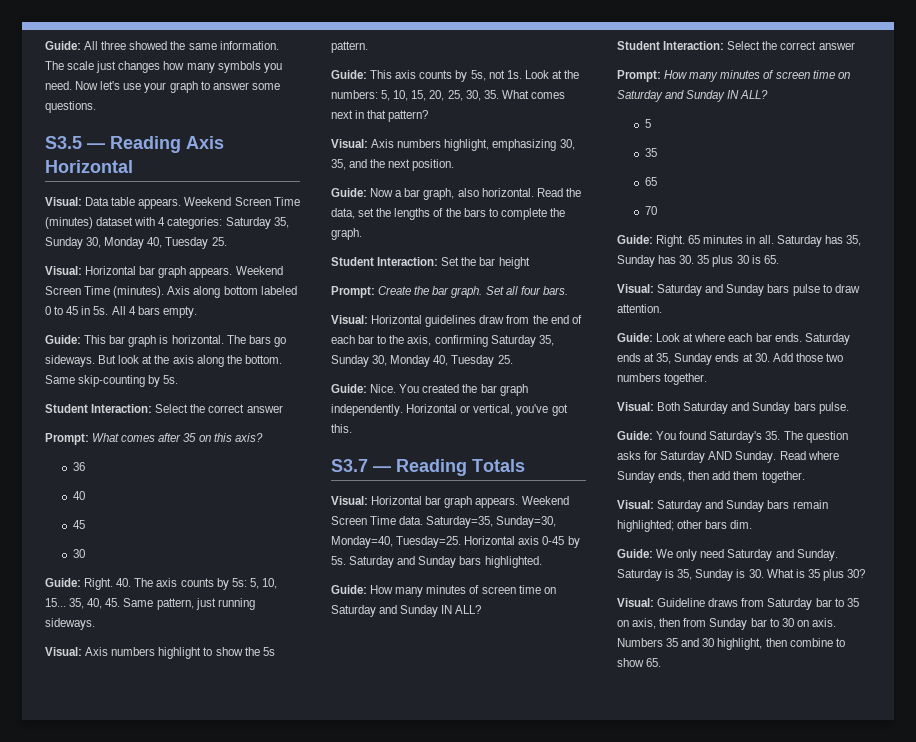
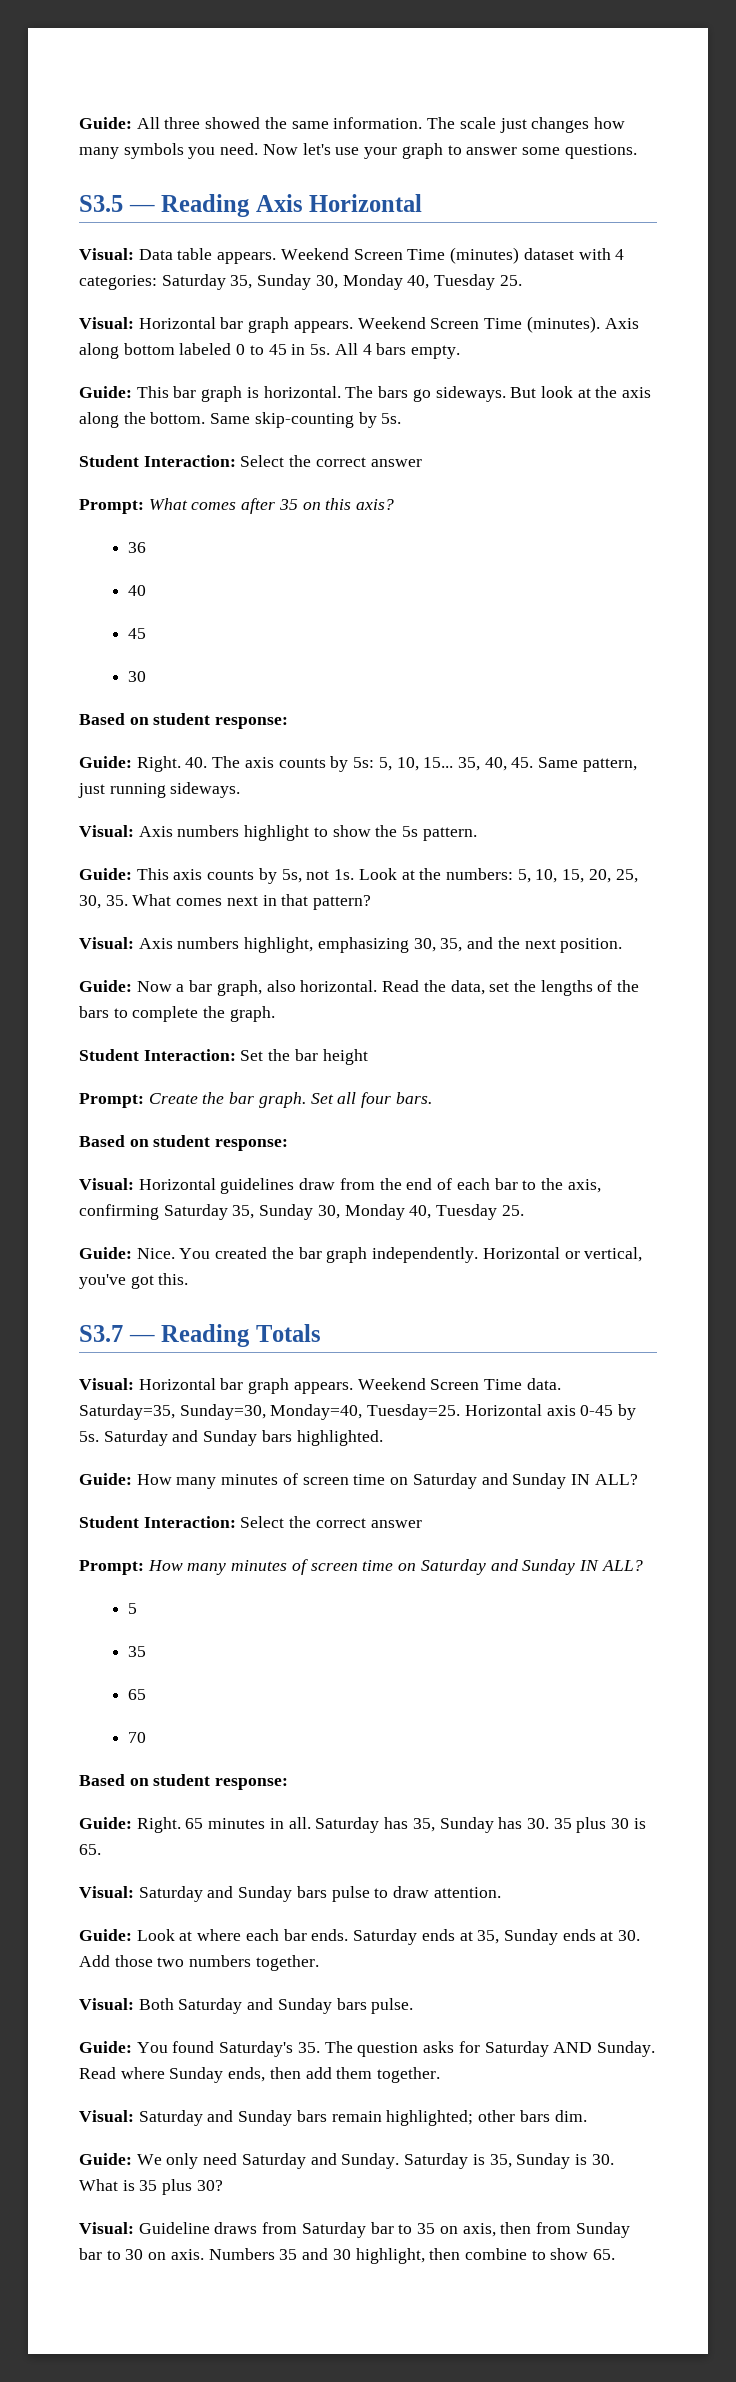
(85, 553) none -> [79,713,289,729] // Based on student response:
(568, 290) none -> [79,1135,289,1151] // Based on student response:
(657, 210) none -> [79,1774,289,1790] // Based on student response:

